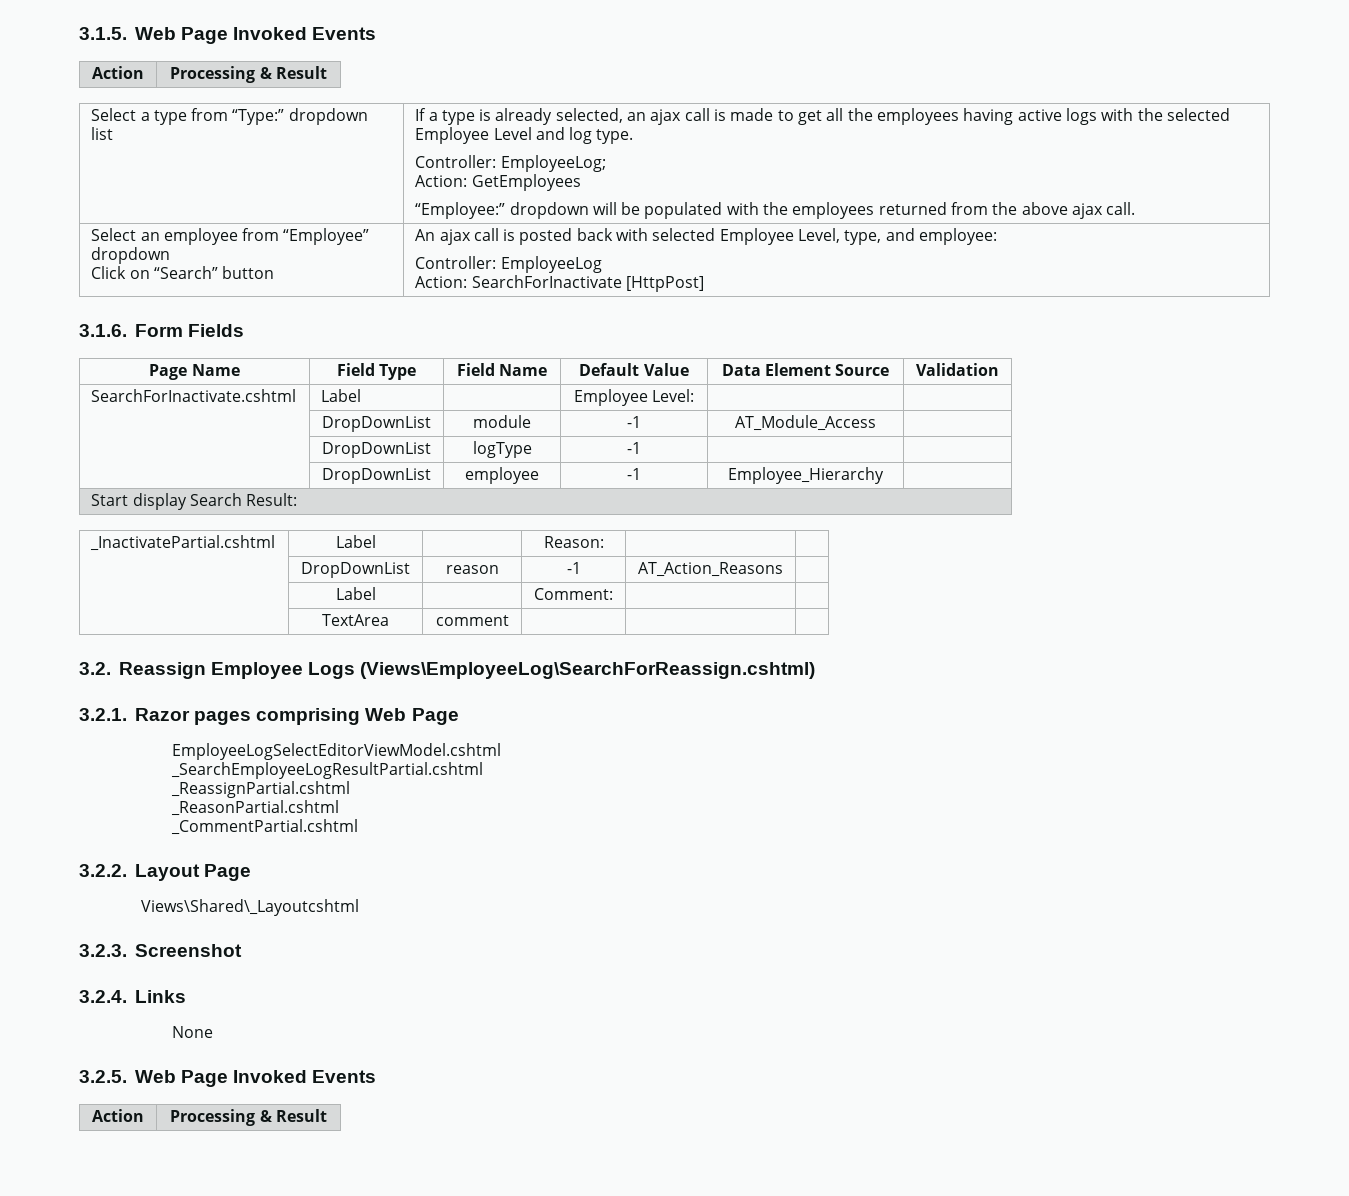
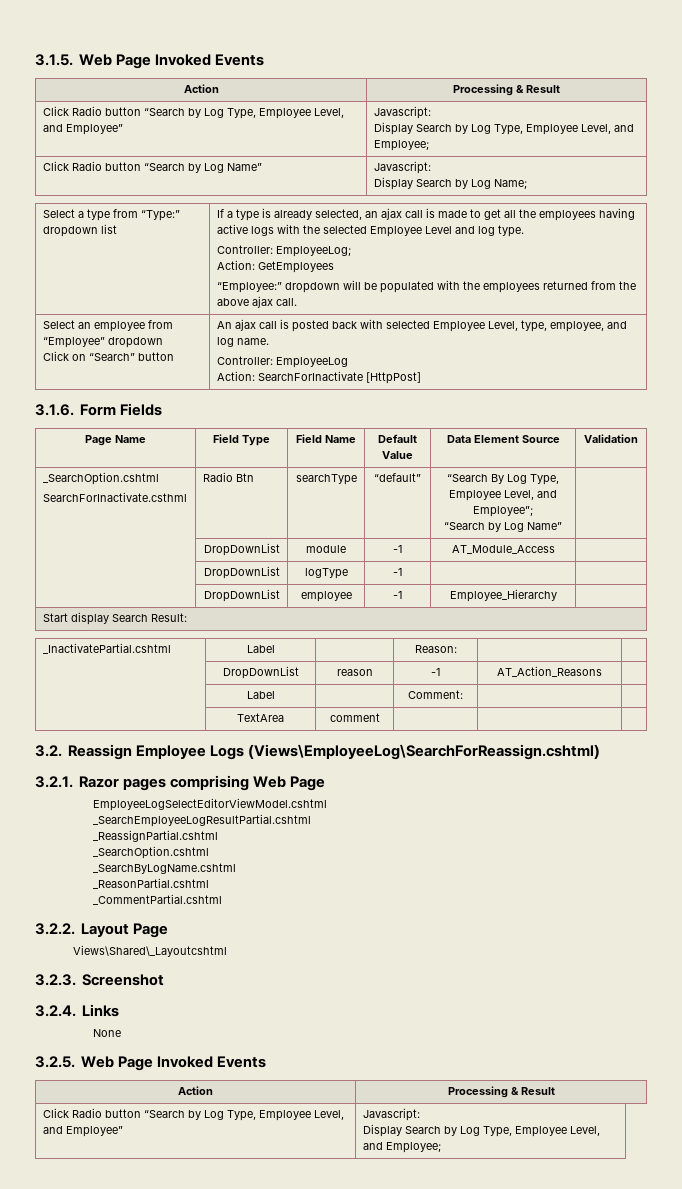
(327, 72) none -> [42,106,344,119] [42,124,123,135] [373,106,431,119] [373,122,634,135] [373,140,429,151] [42,161,262,173] [373,161,431,174] [373,177,527,190] // Click Radio button “Search by Log Type, Employee Level, and Employee” | Javascript: // Display Search by Log Type, Employee Level, and Employee; // Click Radio button “Search by Log Name” | Javascript: // Display Search by Log Name;
[885,228,998,245] and employee: -> [549,321,627,332] [216,337,269,347] employee, and log name.
[91,389,297,402] [321,389,362,402] [573,389,695,406] SearchForInactivate.cshtml | Label | | Employee Level: | -> [42,472,159,485] [42,492,187,502] [202,472,254,482] [295,474,357,485] [374,473,421,482] [447,474,559,485] [449,490,557,501] [473,506,533,517] [444,522,562,532] _SearchOption.cshtml // SearchForInactivate.csthml | Radio Btn | searchType | “default” | “Search By Log Type, Employee Level, and Employee”; // “Search by Log Name”
(350, 789) none -> [92,846,209,859] [92,863,236,874] // _SearchOption.cshtml // _SearchByLogName.cshtml
(327, 1115) none -> [42,1108,344,1121] [42,1126,123,1137] [362,1108,420,1121] [362,1124,600,1137] [362,1142,441,1153] // Click Radio button “Search by Log Type, Employee Level, and Employee” | Javascript: // Display Search by Log Type, Employee Level, and Employee;

